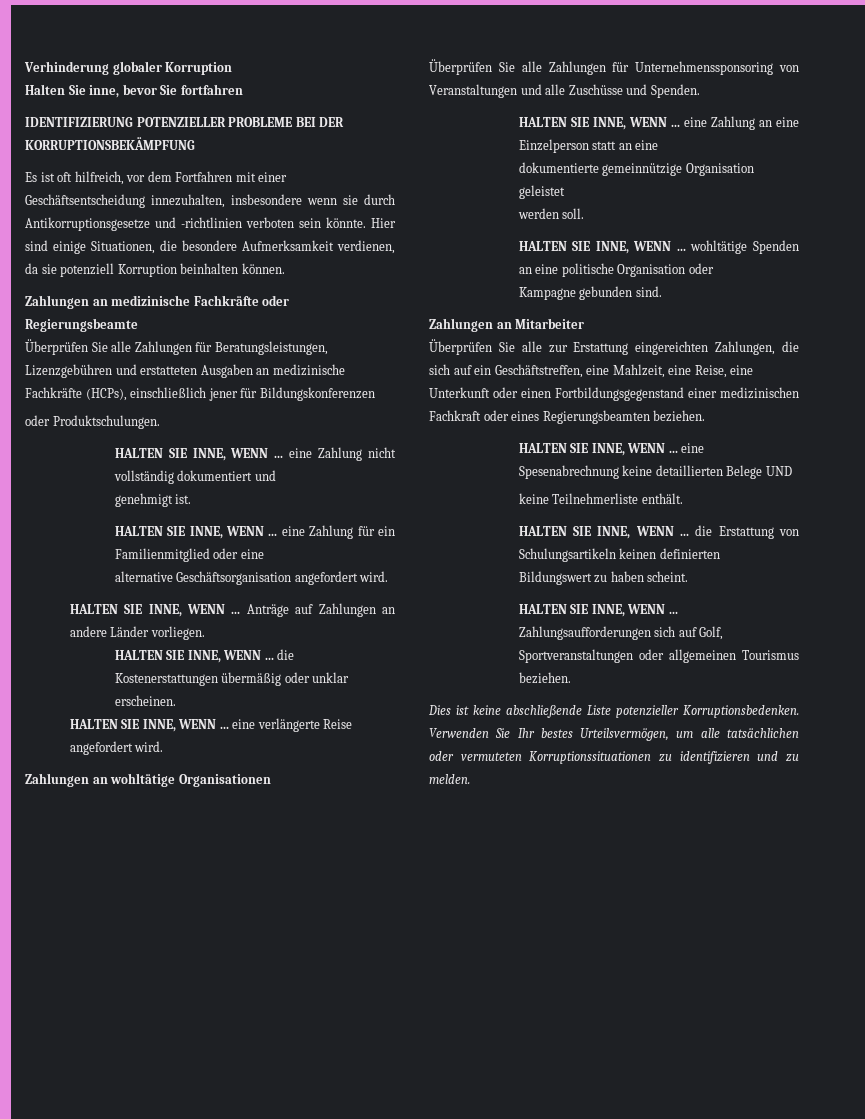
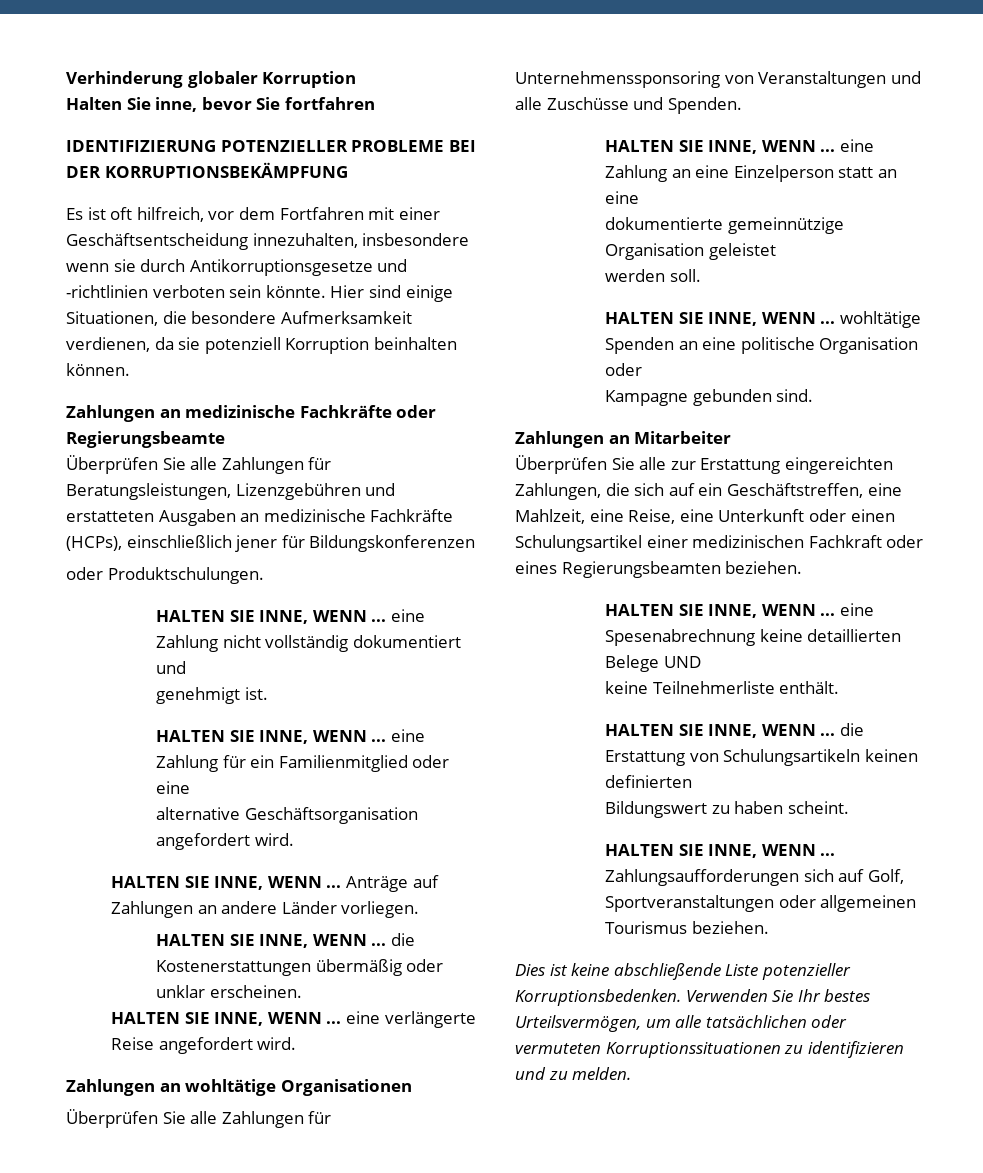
[555,387,684,401] Fortbildungsgegenstand -> [515,535,642,552] Schulungsartikel

